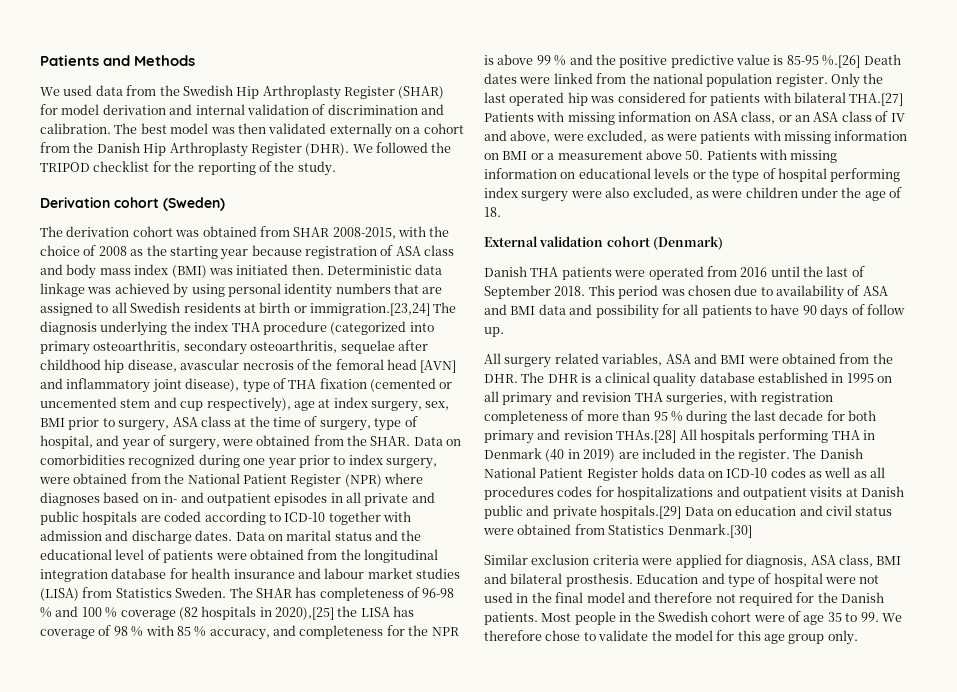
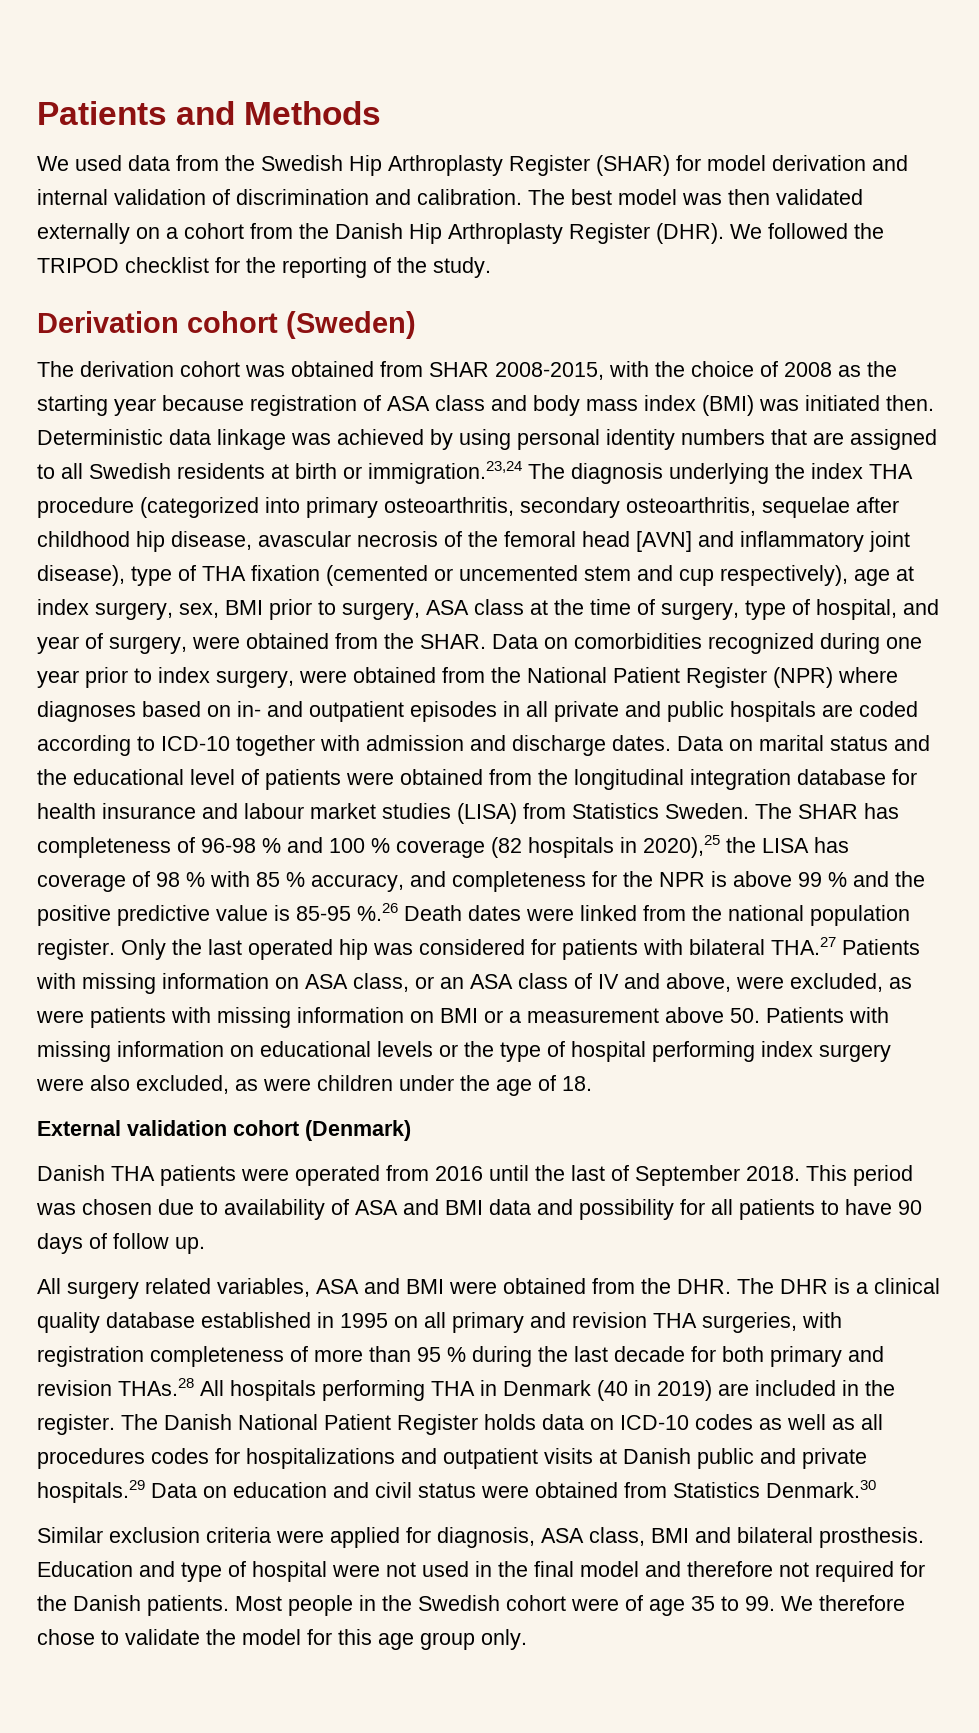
[310,303,430,316] immigration.[23,24] -> [368,461,522,484] immigration.23,24
[275,607,334,620] 2020),[25] -> [643,835,720,858] 2020),25
[822,55,861,68] %.[26] -> [357,903,398,921] %.26
[849,93,904,106] THA.[27] -> [771,937,836,955] THA.27
[616,430,677,443] THAs.[28] -> [118,1378,194,1396] THAs.28
[600,505,682,519] hospitals.[29] -> [37,1480,145,1503] hospitals.29
[667,524,752,538] Denmark.[30] -> [766,1480,876,1498] Denmark.30

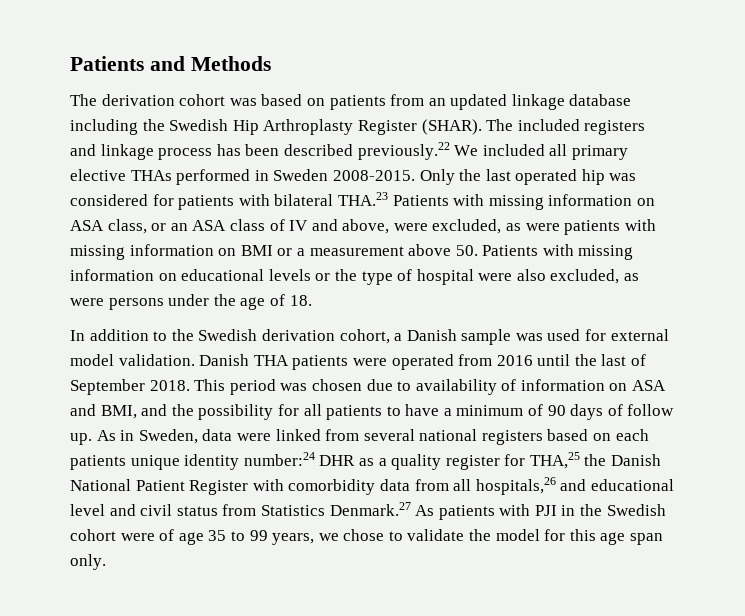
[37,155,219,171] We used data from -> [70,94,632,110] [70,119,138,135] The derivation cohort was based on patients from an updated linkage database including
[596,155,908,176] [37,189,863,205] [37,223,884,244] [37,257,491,278] [37,311,416,339] [37,361,897,380] [37,395,934,416] [37,429,937,450] [37,461,913,484] [37,497,899,518] [37,531,910,552] [37,565,914,586] [37,599,939,620] [37,633,922,654] [37,667,898,688] [37,701,918,722] [37,735,930,756] [37,769,917,790] [37,803,899,824] [37,835,849,858] [37,871,925,892] [37,903,910,926] [37,939,115,960] (SHAR) for model derivation and internal validation of discrimination and calibration. The best model was then validated externally on a cohort from the Danish Hip Arthroplasty Register (DHR). We followed the TRIPOD checklist for the reporting of the study. // Derivation cohort (Sweden) // The derivation cohort was obtained from SHAR 2008-2015, with the choice of 2008 as the starting year because registration of ASA class and body mass index (BMI) was initiated then. Deterministic data linkage was achieved by using personal identity numbers that are assigned to all Swedish residents at birth or immigration.23,24 The diagnosis underlying the index THA procedure (categorized into primary osteoarthritis, secondary osteoarthritis, sequelae after childhood hip disease, avascular necrosis of the femoral head [AVN] and inflammatory joint disease), type of THA fixation (cemented or uncemented stem and cup respectively), age at index surgery, sex, BMI prior to surgery, ASA class at the time of surgery, type of hospital, and year of surgery, were obtained from the SHAR. Data on comorbidities recognized during one year prior to index surgery, were obtained from the National Patient Register (NPR) where diagnoses based on in- and outpatient episodes in all private and public hospitals are coded according to ICD-10 together with admission and discharge dates. Data on marital status and the educational level of patients were obtained from the longitudinal integration database for health insurance and labour market studies (LISA) from Statistics Sweden. The SHAR has completeness of 96-98 % and 100 % coverage (82 hospitals in 2020),25 the LISA has coverage of 98 % with 85 % accuracy, and completeness for the NPR is above 99 % and the positive predictive value is 85-95 %.26 Death dates were linked from the national population register. -> [421,119,646,135] [70,142,628,160] [70,169,415,185] (SHAR). The included registers and linkage process has been described previously.22 We included all primary elective THAs performed in Sweden 2008-2015.
[771,937,836,955] THA.27 -> [337,192,388,206] THA.23
[652,1041,891,1062] performing index surgery -> (474, 277) none
[317,1075,393,1091] children -> [108,298,164,310] persons
[37,1120,411,1141] External validation cohort (Denmark) // -> [70,329,669,345] [70,354,195,366] In addition to the Swedish derivation cohort, a Danish sample was used for external model validation.
[355,1199,573,1215] ASA and BMI data and -> [520,379,667,391] [70,404,194,419] information on ASA and BMI, and the
(892, 1207) none -> [443,404,544,416] a minimum of
[37,1278,940,1299] [37,1312,842,1333] [37,1346,884,1367] [37,1378,895,1401] [37,1414,883,1435] [37,1448,867,1469] [37,1480,876,1503] [37,1527,924,1548] [37,1561,925,1582] [37,1595,353,1616] // All surgery related variables, ASA and BMI were obtained from the DHR. The DHR is a clinical quality database established in 1995 on all primary and revision THA surgeries, with registration completeness of more than 95 % during the last decade for both primary and revision THAs.28 All hospitals performing THA in Denmark (40 in 2019) are included in the register. The Danish National Patient Register holds data on ICD-10 codes as well as all procedures codes for hospitalizations and outpatient visits at Danish public and private hospitals.29 Data on education and civil status were obtained from Statistics Denmark.30 // Similar exclusion criteria were applied for diagnosis, ASA class, BMI and bilateral prosthesis. Education and type of hospital were not used in the final model and therefore not required for the Danish patients. Most people -> [96,429,649,445] [70,452,662,470] [70,477,674,495] [70,502,557,520] As in Sweden, data were linked from several national registers based on each patients unique identity number:24 DHR as a quality register for THA,25 the Danish National Patient Register with comorbidity data from all hospitals,26 and educational level and civil status from Statistics Denmark.27 As patients with PJI
[745,1595,905,1611] 99. We therefore -> [249,530,339,545] 99 years, we
[420,1632,475,1650] group -> [630,533,664,545] span

